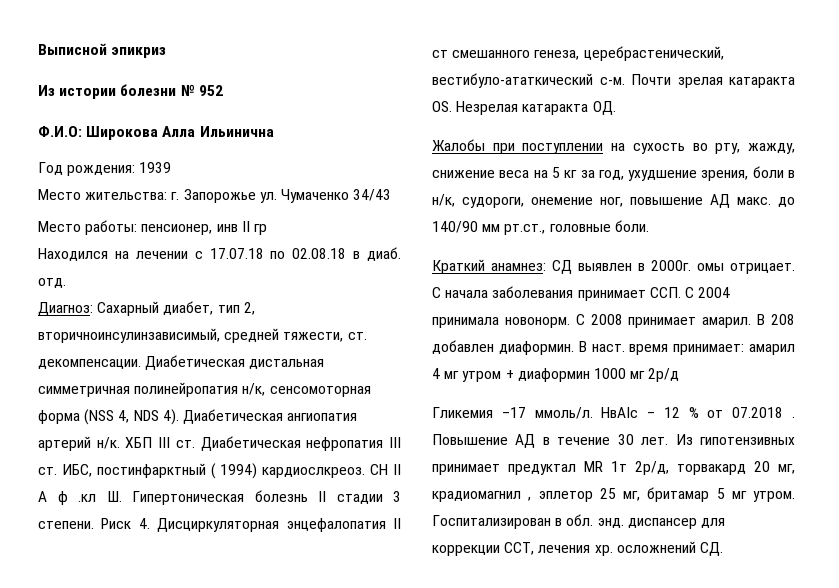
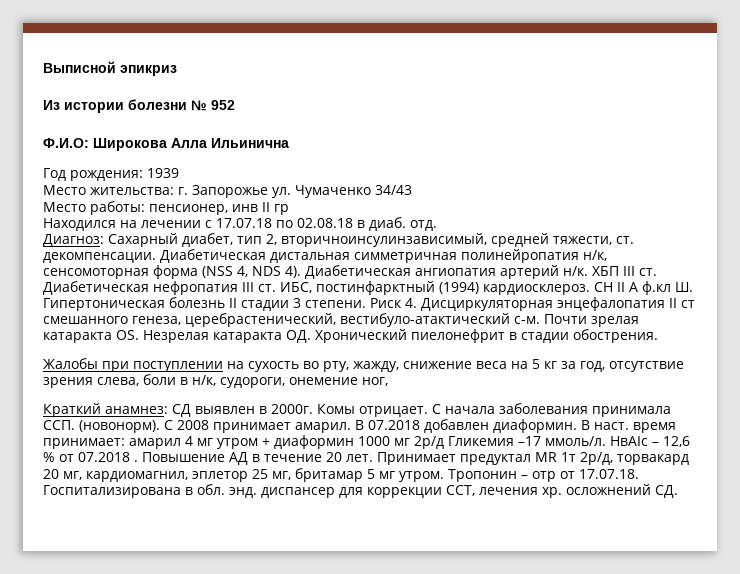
[210,463,366,479] ( 1994) кардиослкреоз. -> [439,282,590,295] (1994) кардиосклероз.
[57,491,96,505] ф .кл -> [642,281,671,295] ф.кл
[432,73,593,88] вестибуло-ататкический -> [340,313,510,327] вестибуло-атактический
(616, 108) none -> [315,329,658,343] Хронический пиелонефрит в стадии обострения.
[628,170,749,181] ухудшение зрения, -> [609,361,684,372] [43,377,139,388] отсутствие зрения слева,
[630,194,795,208] [432,220,649,235] повышение АД макс. до 140/90 мм рт.ст., головные боли. -> (388, 381) none
[697,263,724,271] омы -> [317,404,355,414] Комы
[577,287,731,301] [432,317,570,328] принимает ССП. С 2004 принимала новонорм. -> [592,406,671,417] [43,420,160,433] принимала ССП. (новонорм).
[771,314,795,325] 208 -> [368,420,420,430] 07.2018
(680, 375) // -> (444, 442) none
[663,407,680,418] 12 -> [663,436,690,447] 12,6
[617,434,795,445] [432,464,500,475] 30 лет. Из гипотензивных принимает -> [326,452,456,465] 20 лет. Принимает
[432,491,532,502] крадиомагнил , -> [86,471,188,482] кардиомагнил,
[432,515,551,529] Госпитализирован -> [448,469,639,482] [43,485,181,498] Тропонин – отр от 17.07.18. Госпитализирована

